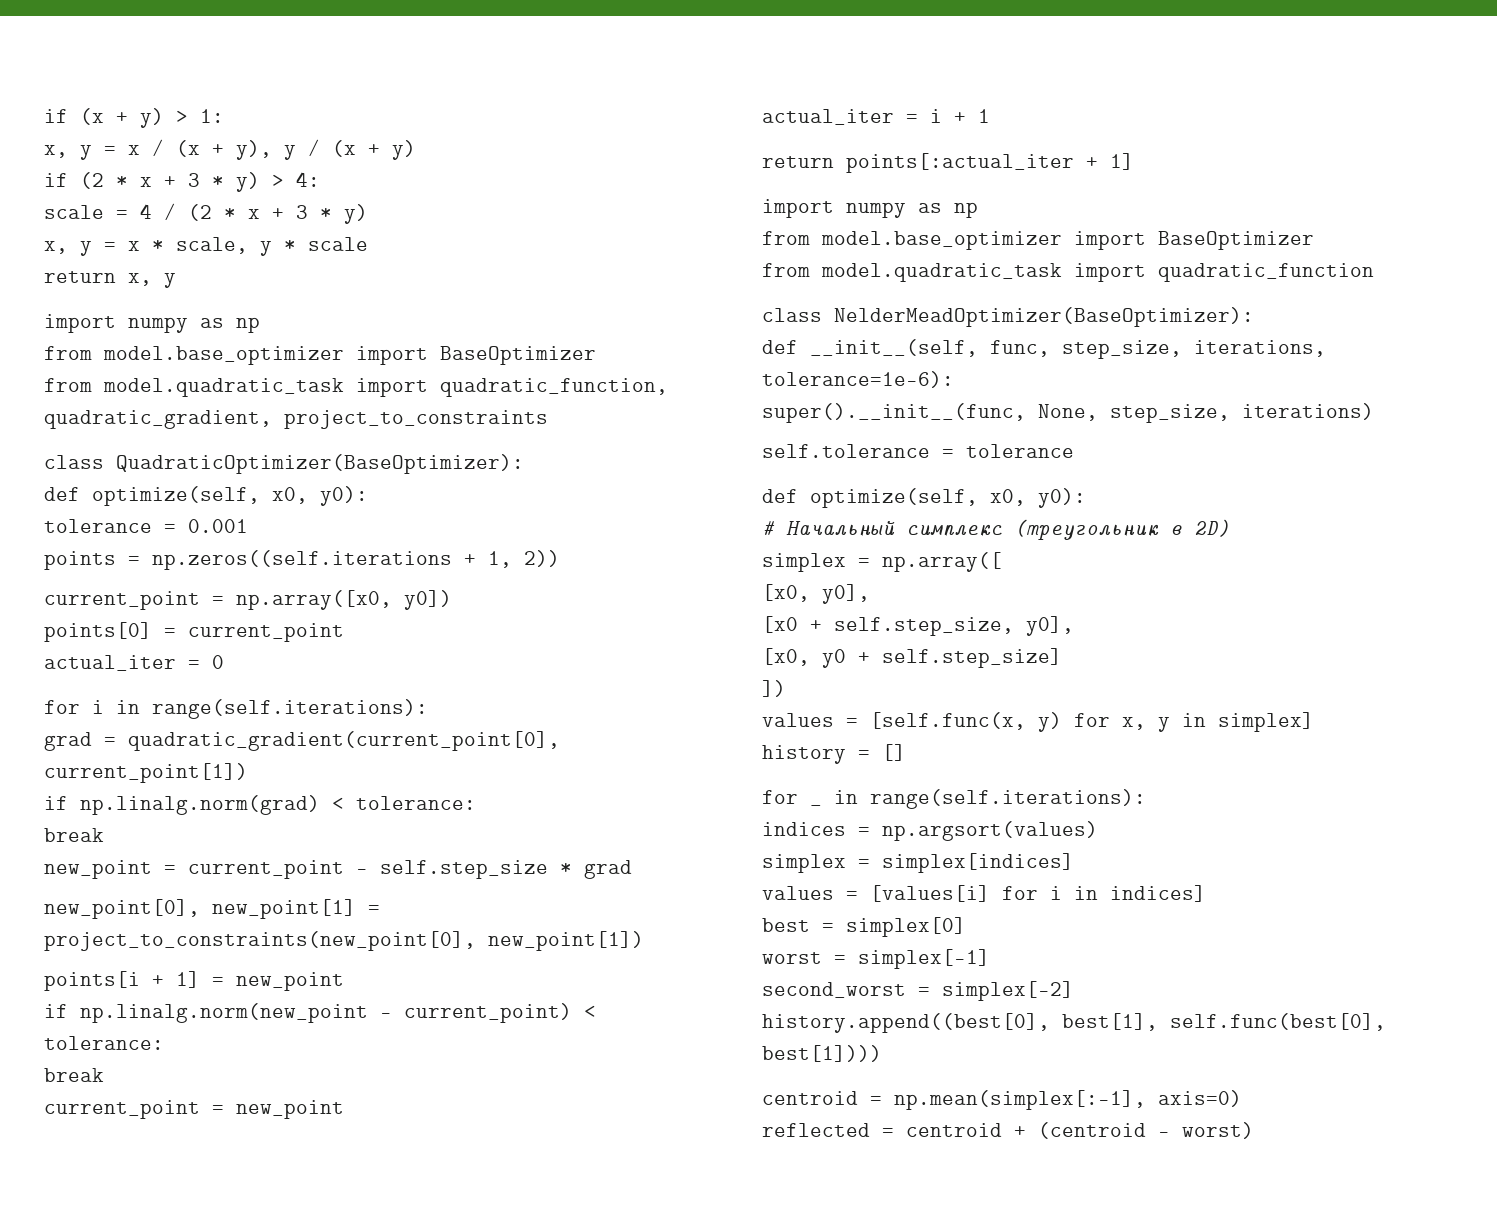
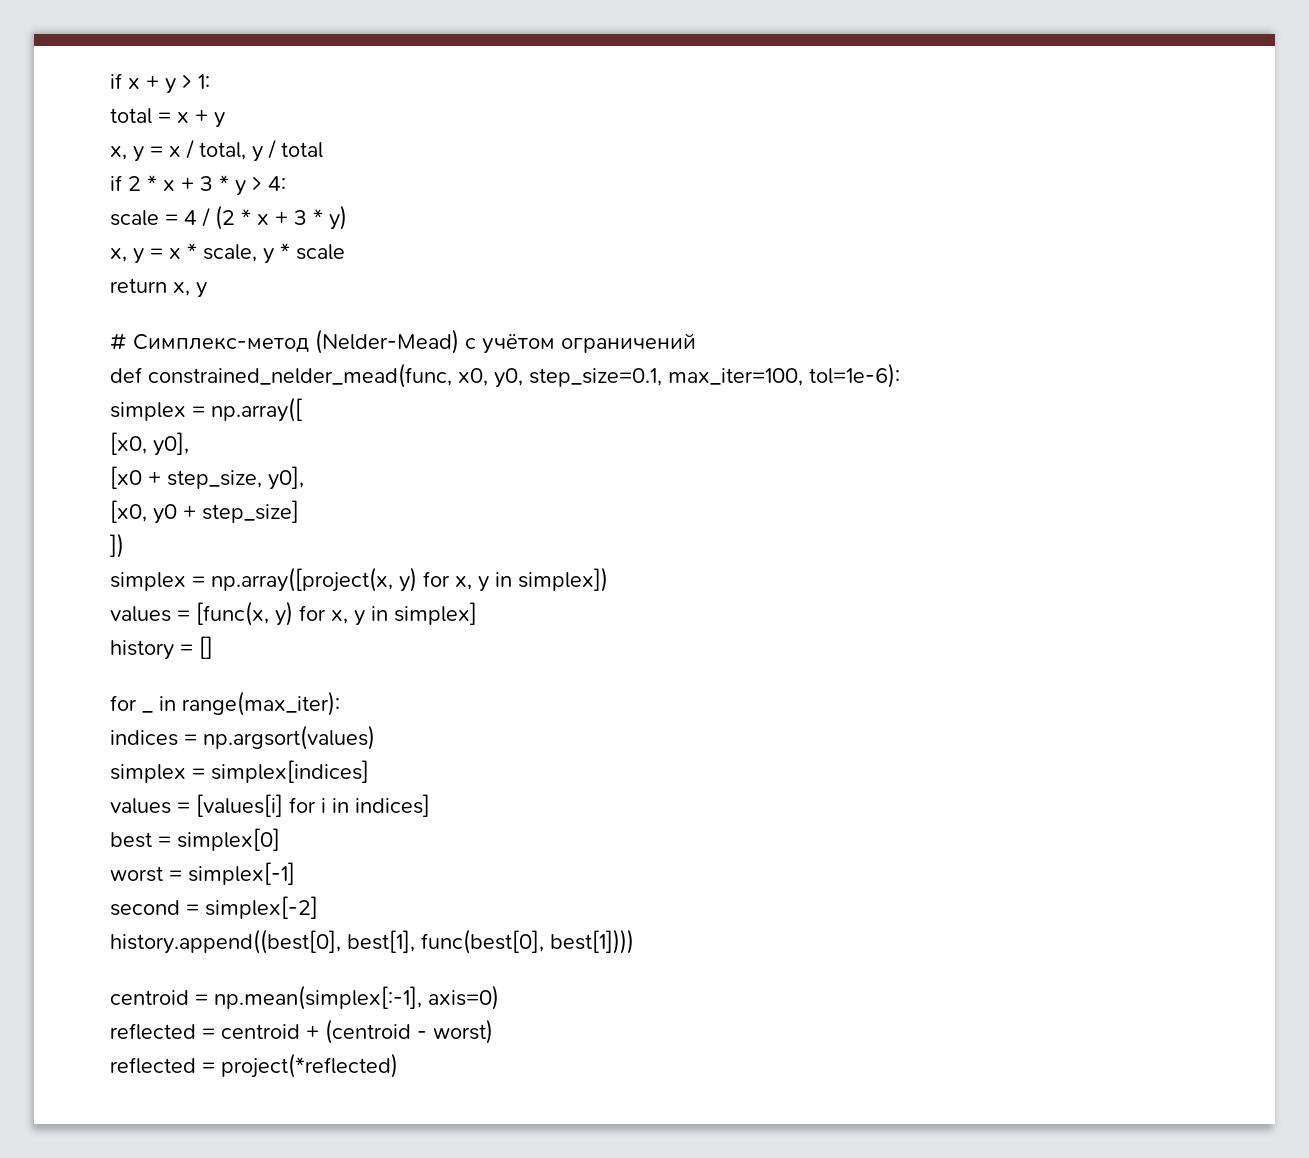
[44,108,164,128] if (x + y) -> [110,73,176,94] if x + y
(224, 116) none -> [110,108,225,128] // total = x + y
[176,139,416,160] [44,172,260,192] (x + y), y / (x + y) // if (2 * x + 3 * y) -> [199,139,323,162] [110,175,246,196] total, y / total // if 2 * x + 3 * y
[44,314,260,333] [44,346,596,365] [44,378,668,397] [44,410,548,429] [44,454,524,474] [44,486,368,506] [44,519,248,533] [44,550,560,570] [44,590,452,610] [44,622,344,642] [44,655,224,671] [44,699,428,719] [44,731,560,751] [44,763,248,783] [44,795,476,815] [44,828,104,842] [44,860,632,879] [44,899,380,919] [44,931,644,951] [44,971,344,991] [44,1003,596,1023] [44,1036,164,1050] [44,1068,104,1082] [44,1100,344,1119] [762,109,990,125] [762,153,1134,173] [762,199,978,218] [762,231,1314,250] [762,263,1374,282] [762,307,1254,327] [762,339,1326,359] [762,371,954,388] [762,403,1374,423] [762,444,1074,458] [762,488,1086,508] [762,519,1230,540] import numpy as np // from model.base_optimizer import BaseOptimizer // from model.quadratic_task import quadratic_function, quadratic_gradient, project_to_constraints // class QuadraticOptimizer(BaseOptimizer): // def optimize(self, x0, y0): // tolerance = 0.001 // points = np.zeros((self.iterations + 1, 2)) // current_point = np.array([x0, y0]) // points[0] = current_point // actual_iter = 0 // for i in range(self.iterations): // grad = quadratic_gradient(current_point[0], current_point[1]) // if np.linalg.norm(grad) < tolerance: // break // new_point = current_point - self.step_size * grad // new_point[0], new_point[1] = project_to_constraints(new_point[0], new_point[1]) // points[i + 1] = new_point // if np.linalg.norm(new_point - current_point) < tolerance: // break // current_point = new_point // actual_iter = i + 1 // return points[:actual_iter + 1] // import numpy as np // from model.base_optimizer import BaseOptimizer // from model.quadratic_task import quadratic_function // class NelderMeadOptimizer(BaseOptimizer): // def __init__(self, func, step_size, iterations, tolerance=1e-6): // super().__init__(func, None, step_size, iterations) // self.tolerance = tolerance // def optimize(self, x0, y0): // # Начальный симплекс (треугольник в 2D) -> [110,329,696,354] [110,363,900,388] # Симплекс-метод (Nelder-Mead) с учётом ограничений // def constrained_nelder_mead(func, x0, y0, step_size=0.1, max_iter=100, tol=1e-6):
[834,617,1014,636] self.step_size, -> [167,470,262,489] step_size,
[882,648,1062,668] self.step_size] -> [202,500,299,523] step_size]
[762,712,1026,730] // values = [self.func(x, -> [110,567,608,592] [110,601,269,626] // simplex = np.array([project(x, y) for x, y in simplex]) // values = [func(x,
[870,789,1146,809] range(self.iterations): -> [182,691,340,716] range(max_iter):
[762,982,906,998] second_worst -> [110,900,180,916] second
[1170,1013,1386,1031] self.func(best[0], -> [421,929,544,954] func(best[0],
(1254, 1130) none -> [110,1053,398,1078] // reflected = project(*reflected)

